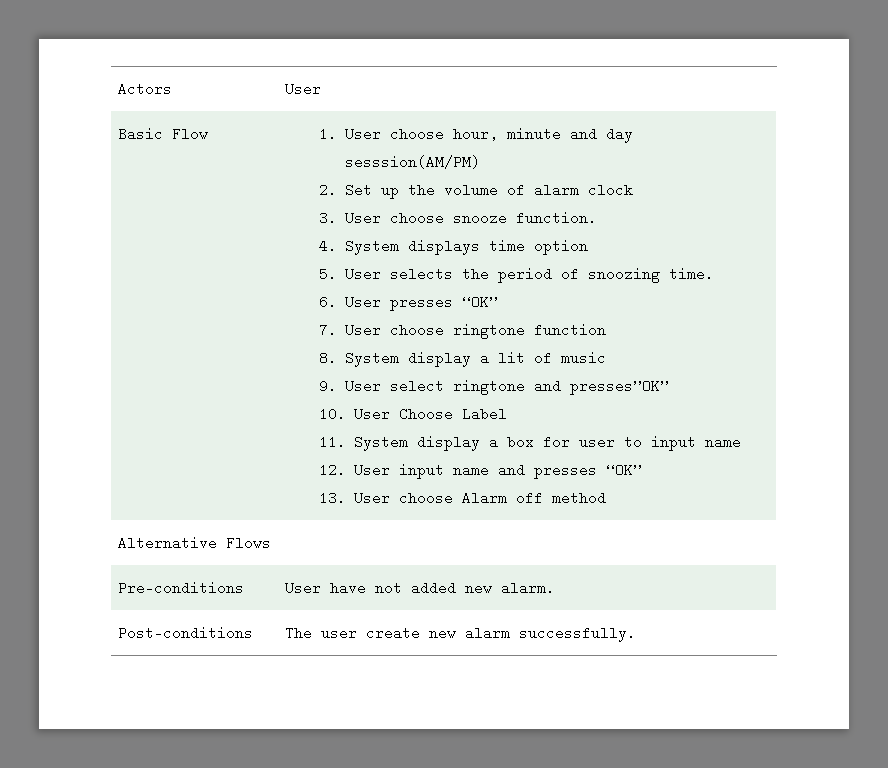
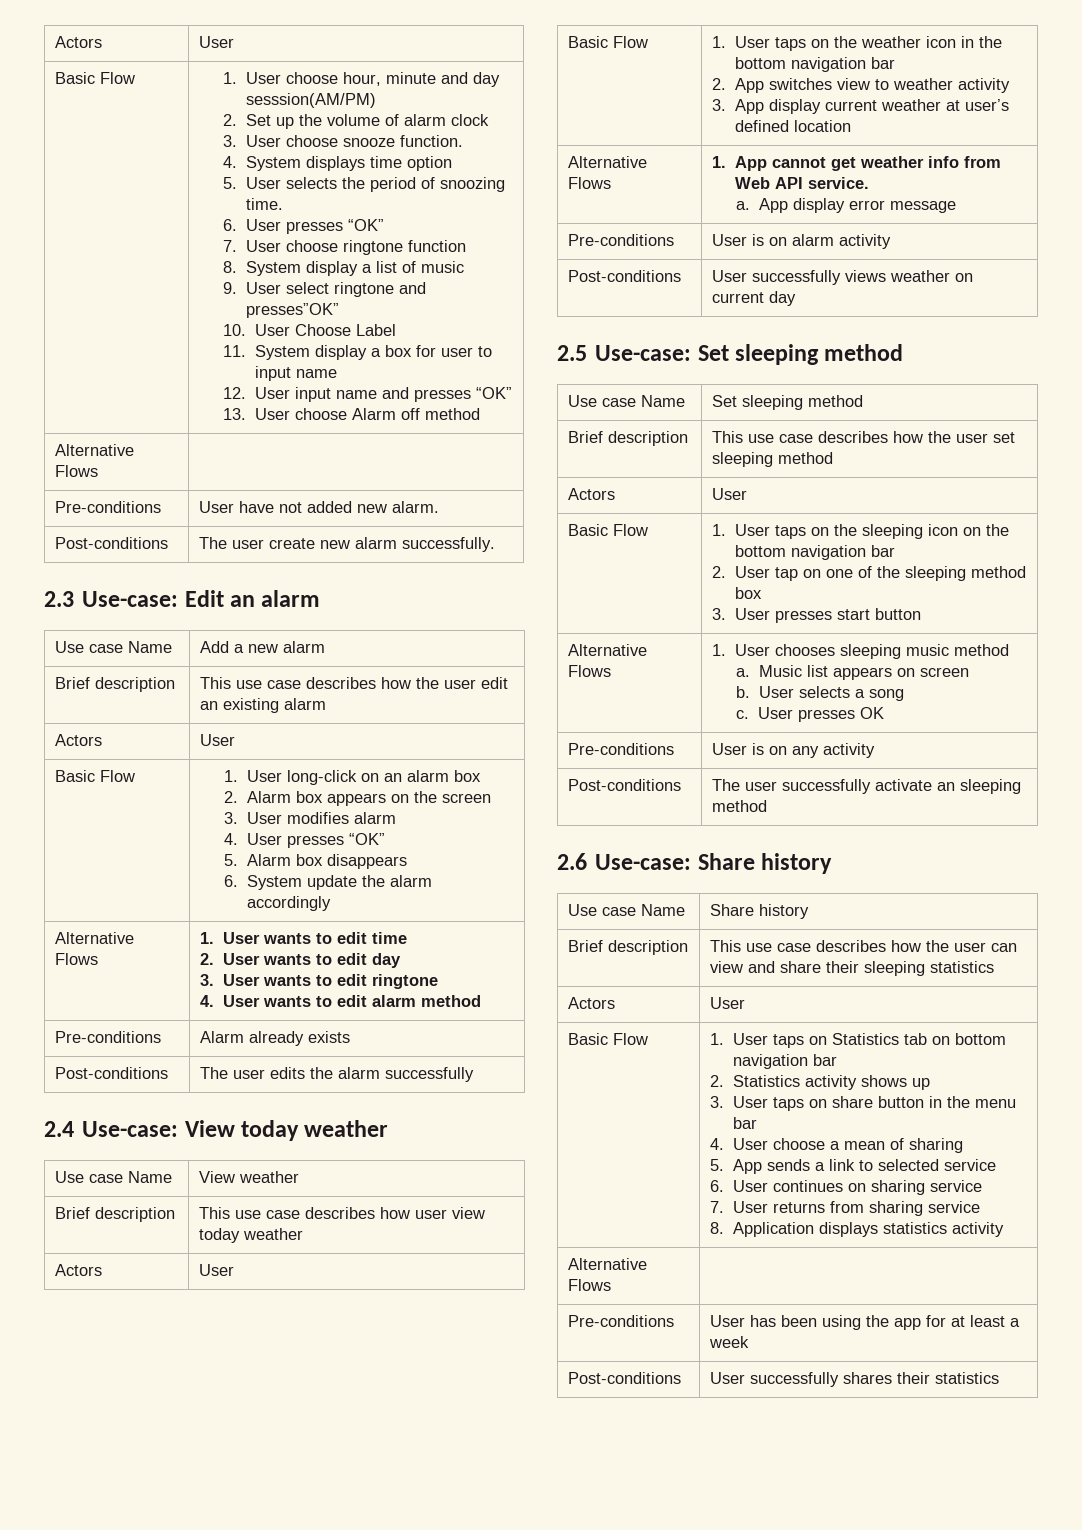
[498,352,526,363] lit -> [375,261,397,273] list
(636, 634) none -> [44,590,321,607] [55,641,173,653] [200,641,326,653] [55,677,176,692] [200,677,509,689] [200,698,327,713] [55,734,103,746] [200,734,236,746] [55,770,136,782] [224,770,481,785] [224,791,491,806] [224,812,396,824] [224,833,385,848] [224,854,407,869] [224,875,432,890] [246,896,331,911] [55,932,135,944] [55,953,99,965] [200,932,407,944] [200,953,401,968] [200,974,438,989] [200,995,481,1007] [55,1031,162,1043] [200,1031,351,1046] [55,1067,169,1079] [200,1067,475,1082] [44,1120,389,1141] [55,1171,173,1183] [199,1171,300,1183] [55,1207,176,1222] [199,1207,486,1219] [199,1228,304,1243] [55,1264,103,1276] [199,1264,235,1276] [568,36,649,48] [712,36,1002,51] [734,57,895,72] [712,78,1010,93] [712,99,1009,114] [734,120,851,132] [568,156,648,168] [568,177,612,189] [712,156,1001,171] [734,177,869,189] [736,198,956,213] [568,234,675,246] [712,234,892,249] [568,270,682,282] [712,270,974,285] [712,291,797,306] [557,344,904,365] [568,395,686,407] [712,395,864,410] [568,431,689,446] [712,431,1016,443] [712,452,834,467] [568,488,616,500] [712,488,748,500] [568,524,649,536] [712,524,1009,539] [734,545,895,560] [712,566,1026,581] [734,587,762,599] [712,608,921,623] [568,644,648,656] [568,665,612,677] [712,644,1009,659] [736,665,969,680] [736,686,904,701] [736,707,884,722] [568,743,675,755] [712,743,876,758] [568,779,682,791] [712,779,1022,794] [712,800,768,812] [557,853,832,874] [568,904,686,916] [710,904,810,919] [568,940,689,955] [710,940,1018,952] [710,961,995,976] [568,997,616,1009] [710,997,746,1009] [568,1033,649,1045] [710,1033,1006,1048] [732,1054,837,1069] [710,1075,930,1090] [710,1096,1016,1111] [732,1117,757,1129] [710,1138,963,1153] [710,1159,996,1174] [710,1180,982,1195] [710,1201,980,1216] [710,1222,1004,1237] [568,1258,648,1270] [568,1279,612,1291] [568,1315,675,1327] [710,1315,1021,1330] [709,1336,750,1348] [568,1372,682,1384] [710,1372,1000,1387] // 2.3 Use-case: Edit an alarm // Use case Name | Add a new alarm // Brief description | This use case describes how the user edit an existing alarm // Actors | User // Basic Flow | 1. User long-click on an alarm box // 2. Alarm box appears on the screen // 3. User modifies alarm // 4. User presses “OK” // 5. Alarm box disappears // 6. System update the alarm accordingly // Alternative Flows | 1. User wants to edit time // 2. User wants to edit day // 3. User wants to edit ringtone // 4. User wants to edit alarm method // Pre-conditions | Alarm already exists // Post-conditions | The user edits the alarm successfully // 2.4 Use-case: View today weather // Use case Name | View weather // Brief description | This use case describes how user view today weather // Actors | User // Basic Flow | 1. User taps on the weather icon in the bottom navigation bar // 2. App switches view to weather activity // 3. App display current weather at user’s defined location // Alternative Flows | 1. App cannot get weather info from Web API service. // a. App display error message // Pre-conditions | User is on alarm activity // Post-conditions | User successfully views weather on current day // 2.5 Use-case: Set sleeping method // Use case Name | Set sleeping method // Brief description | This use case describes how the user set sleeping method // Actors | User // Basic Flow | 1. User taps on the sleeping icon on the bottom navigation bar // 2. User tap on one of the sleeping method box // 3. User presses start button // Alternative Flows | 1. User chooses sleeping music method // a. Music list appears on screen // b. User selects a song // c. User presses OK // Pre-conditions | User is on any activity // Post-conditions | The user successfully activate an sleeping method // 2.6 Use-case: Share history // Use case Name | Share history // Brief description | This use case describes how the user can view and share their sleeping statistics // Actors | User // Basic Flow | 1. User taps on Statistics tab on bottom navigation bar // 2. Statistics activity shows up // 3. User taps on share button in the menu bar // 4. User choose a mean of sharing // 5. App sends a link to selected service // 6. User continues on sharing service // 7. User returns from sharing service // 8. Application displays statistics activity // Alternative Flows | // Pre-conditions | User has been using the app for at least a week // Post-conditions | User successfully shares their statistics

